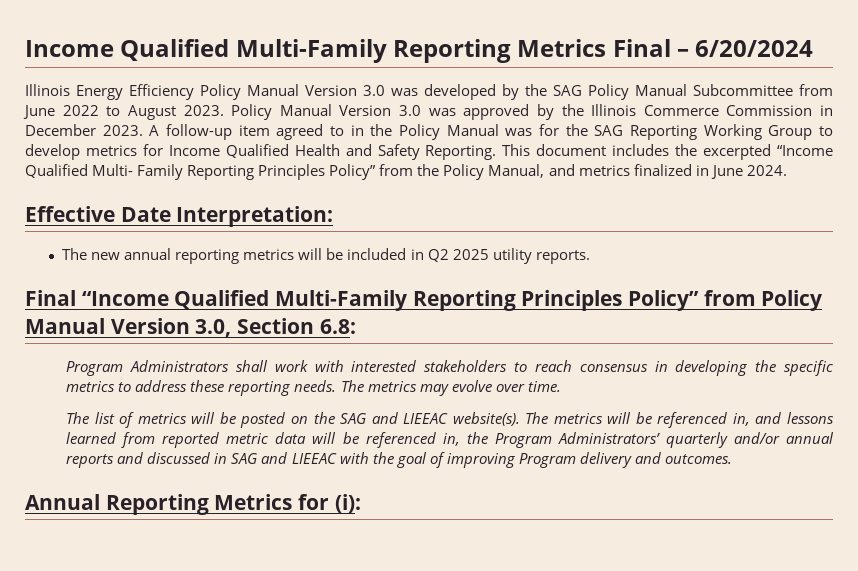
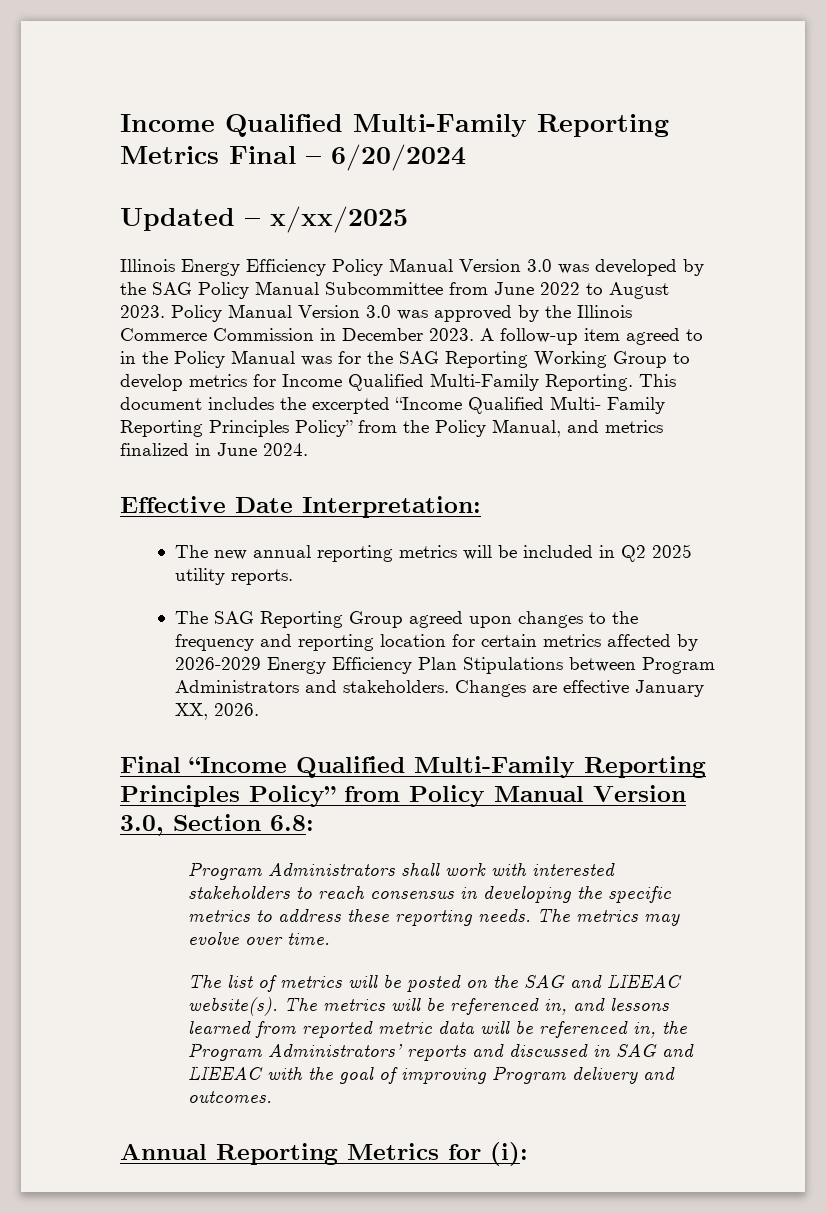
(814, 48) none -> [120,206,408,233] // Updated – x/xx/2025
[294,144,420,160] Health and Safety -> [430,373,539,391] Multi-Family
(590, 257) none -> [174,611,638,628] [174,634,698,651] [174,657,715,674] [174,680,704,697] [174,703,259,720] // The SAG Reporting Group agreed upon changes to the frequency and reporting location for certain metrics affected by 2026-2029 Energy Efficiency Plan Stipulations between Program Administrators and stakeholders. Changes are effective January XX, 2026.
[665,432,834,448] quarterly and/or annual -> (404, 1050) none

